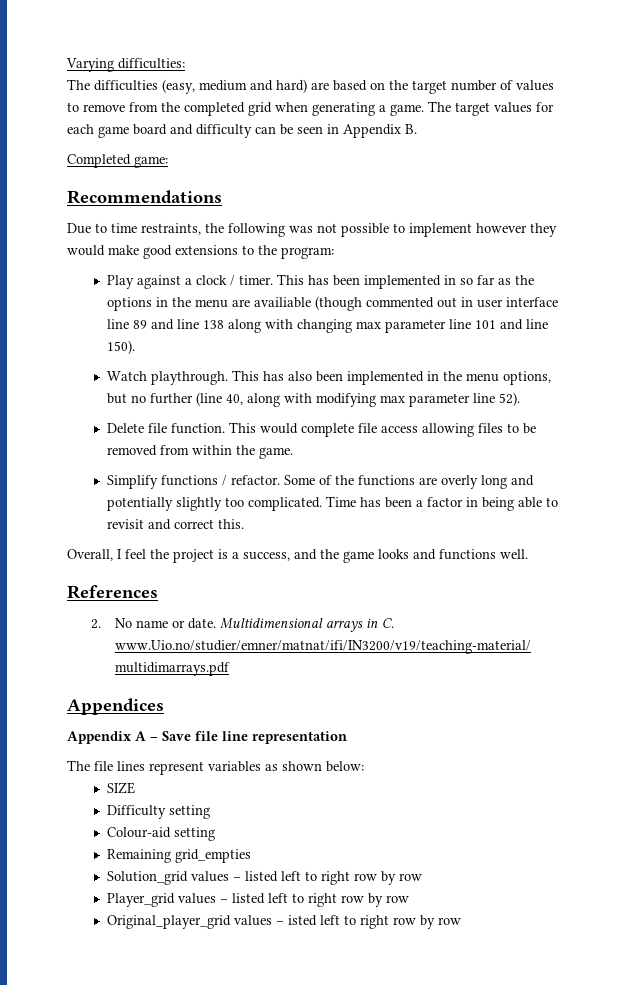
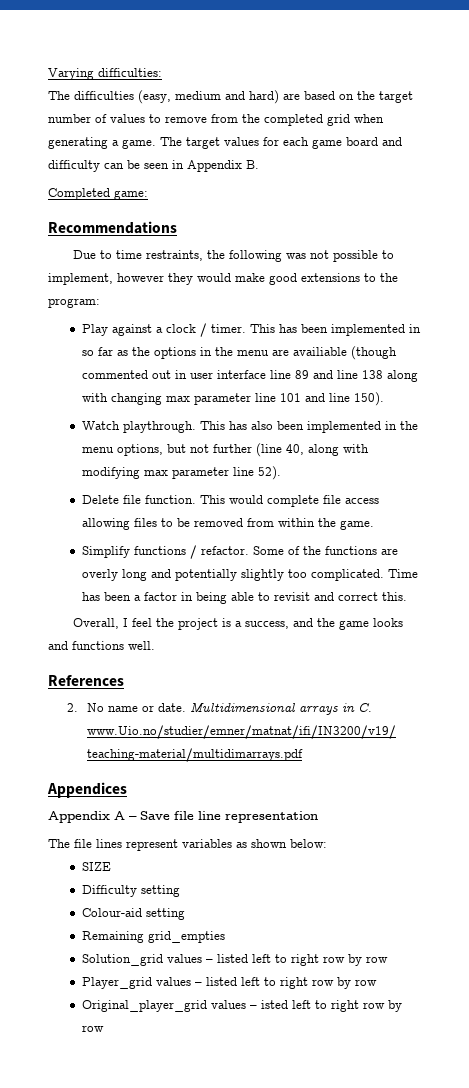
[409,223,472,237] implement -> [48,273,113,285] implement,
[131,395,147,403] no -> [189,444,209,453] not

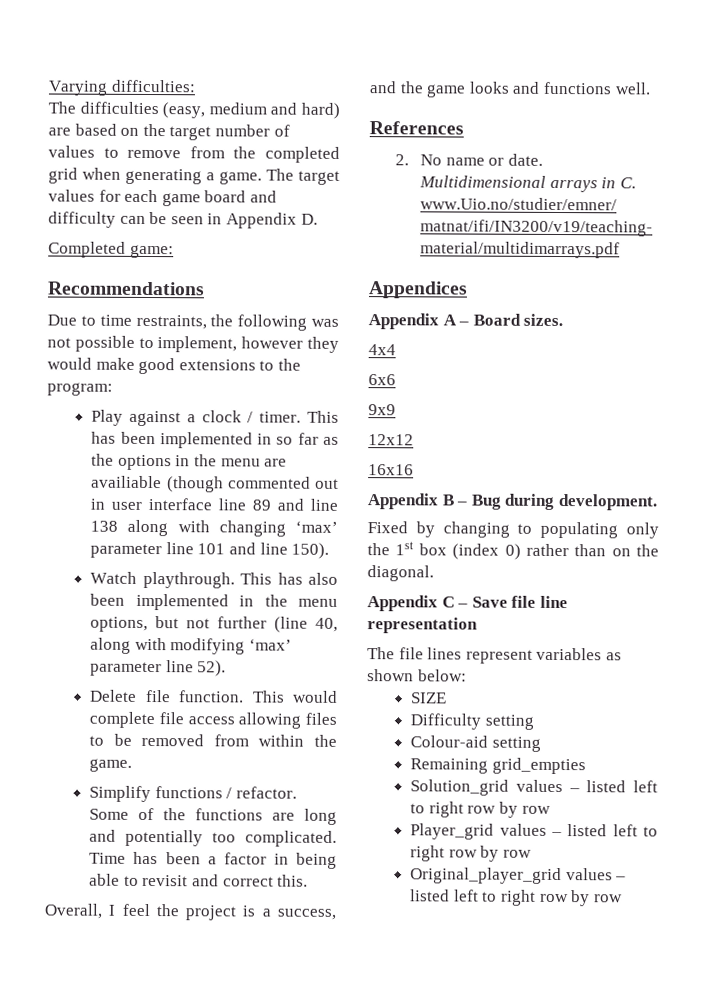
[246,160,259,169] B. -> [300,213,318,225] D.
[165,396,190,402] max -> [295,520,338,533] ‘max’
[143,470,168,476] max -> [249,638,293,651] ‘max’
[81,569,118,581] overly -> (296, 816) none
[240,569,284,581] slightly -> (204, 838) none
(137, 818) none -> [472,313,564,327] [368,344,396,356] [368,374,396,386] [368,404,396,416] [368,434,414,446] [368,464,414,476] [367,493,658,511] [367,521,659,539] [367,541,659,560] [367,565,434,582] [367,595,469,612] Board sizes. // 4x4 // 6x6 // 9x9 // 12x12 // 16x16 // Appendix B – Bug during development. // Fixed by changing to populating only the 1st box (index 0) rather than on the diagonal. // Appendix C –
[260,1000,288,1009] isted -> [410,889,451,902] listed

